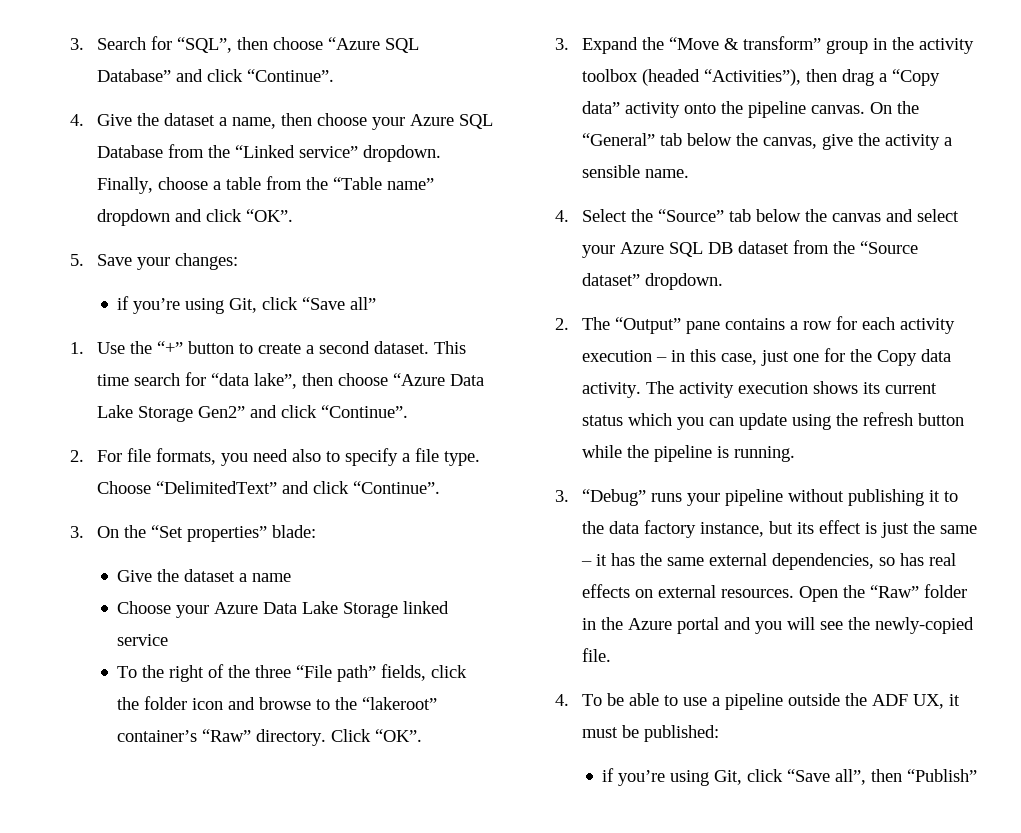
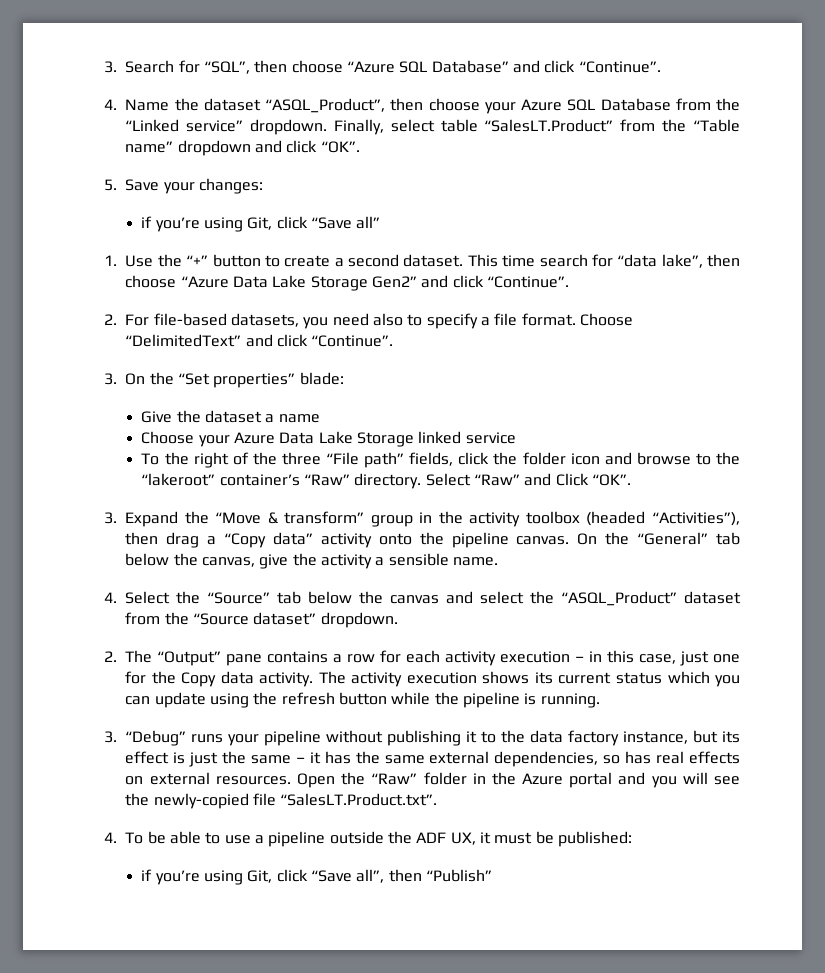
[96,113,276,129] Give the dataset a name, -> [125,98,386,113] Name the dataset “ASQL_Product”,
[157,177,261,190] choose a table -> [390,119,614,132] select table “SalesLT.Product”
[126,448,216,465] file formats, -> [153,313,300,327] file-based datasets,
[443,451,480,466] type. -> [521,313,576,326] format.
(327, 737) none -> [425,473,552,486] Select “Raw” and
[581,242,733,258] your Azure SQL DB -> [530,591,678,606] the “ASQL_Product”
[581,648,611,662] file. -> [253,793,438,806] file “SalesLT.Product.txt”.

